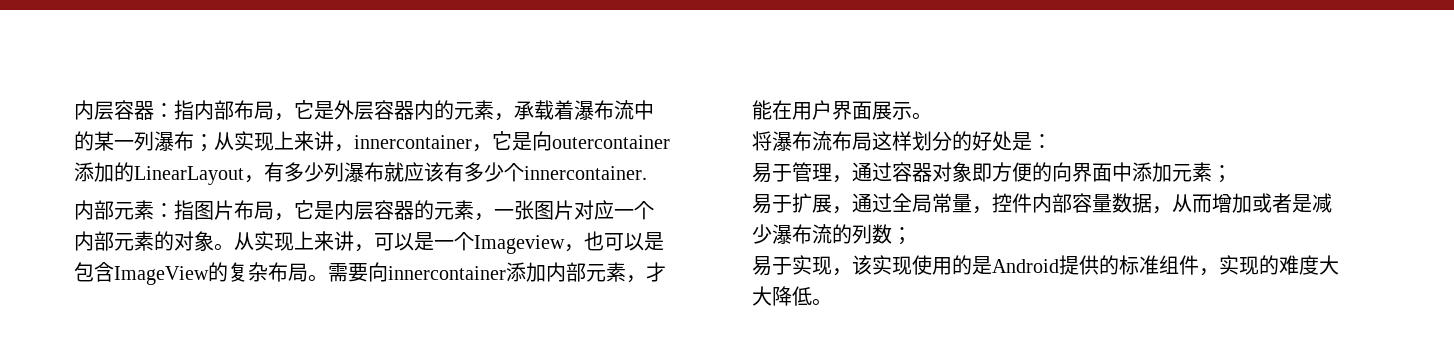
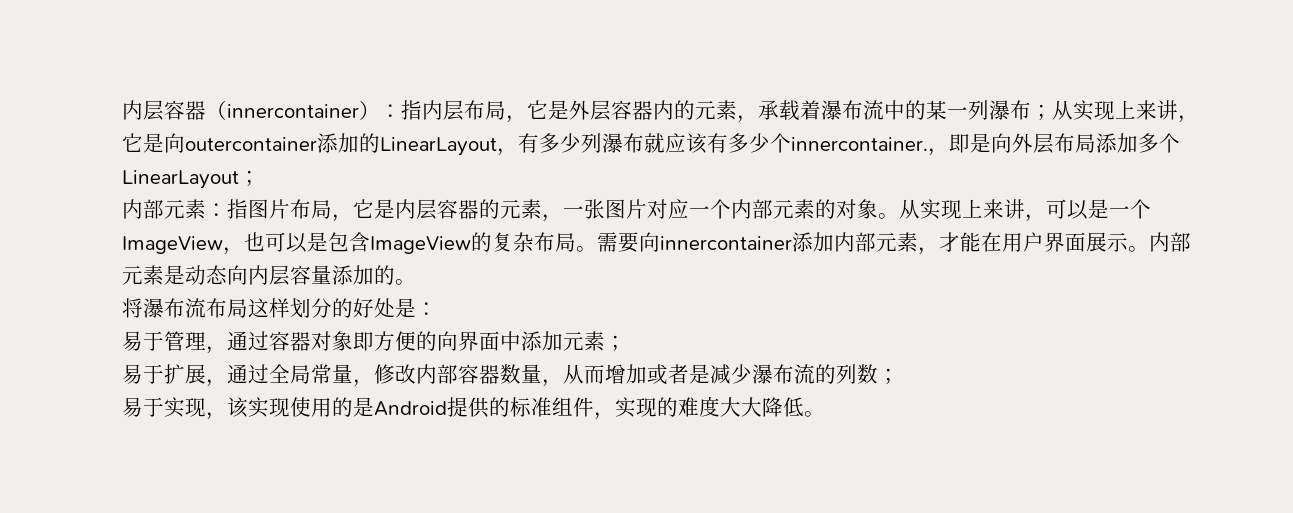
[74,100,235,120] 内层容器：指内部 -> [121,100,464,121] 内层容器（innercontainer）：指内层
[354,135,493,152] innercontainer， -> (1199, 119) none
(648, 173) none -> [927,133,1180,156] [121,170,260,189] ，即是向外层布局添加多个LinearLayout；
[474,235,566,254] Imageview -> [121,236,223,254] ImageView
(933, 116) none -> [1148,232,1191,252] [121,265,416,286] 内部元素是动态向内层容量添加的。
[992,193,1153,213] 控件内部容量数据 -> [373,364,542,384] 修改内部容器数量

